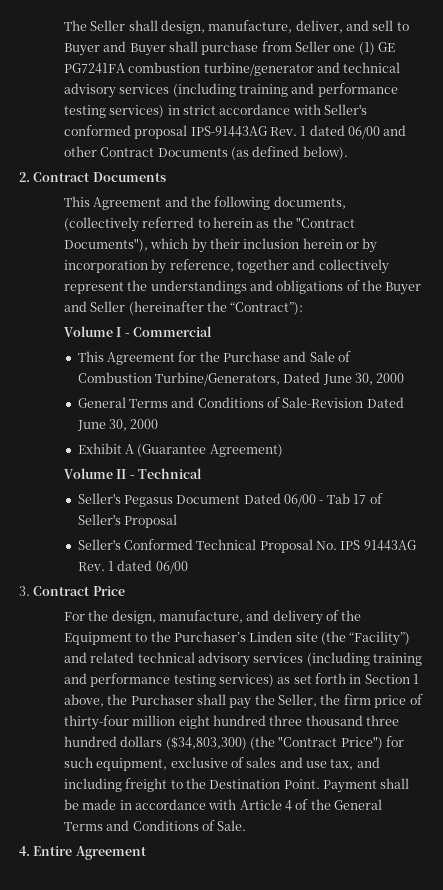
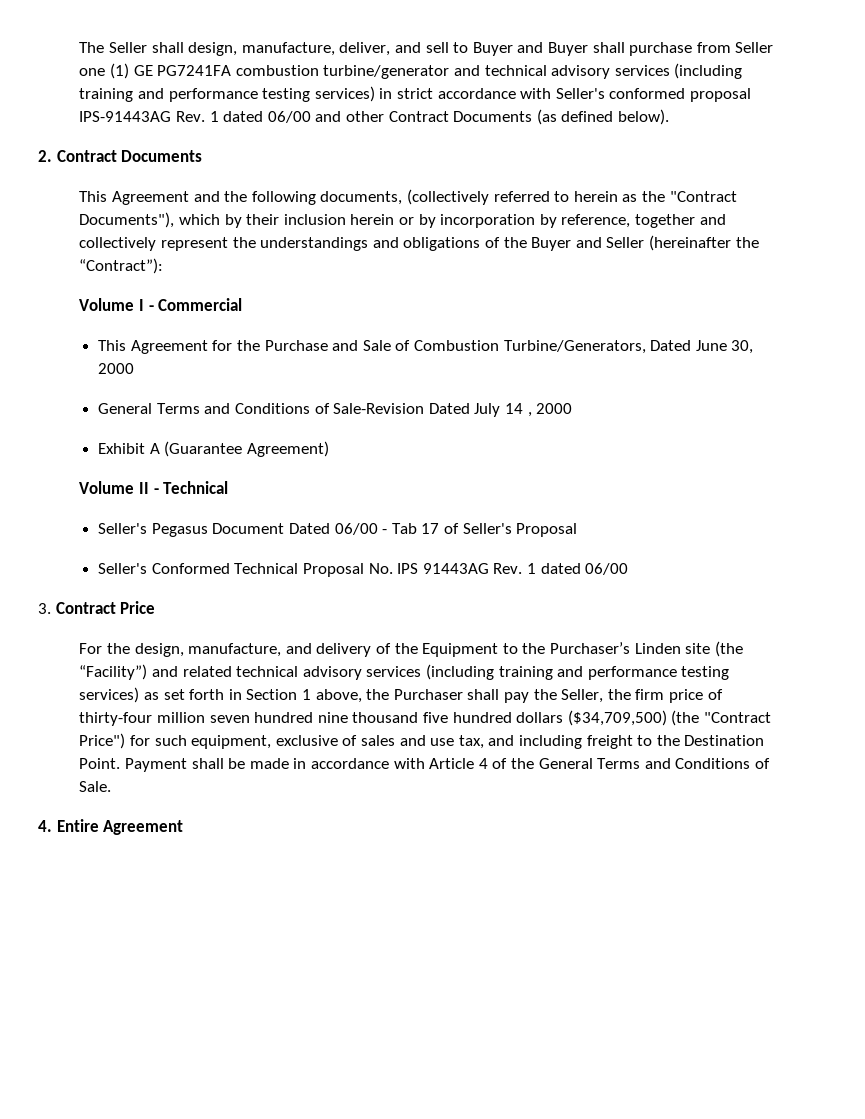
[76,419,127,431] June 30, -> [474,403,532,417] July 14 ,
[178,715,400,729] eight hundred three thousand three -> [209,712,449,723] seven hundred nine thousand five
[165,736,247,750] ($34,803,300) -> [567,710,667,726] ($34,709,500)

